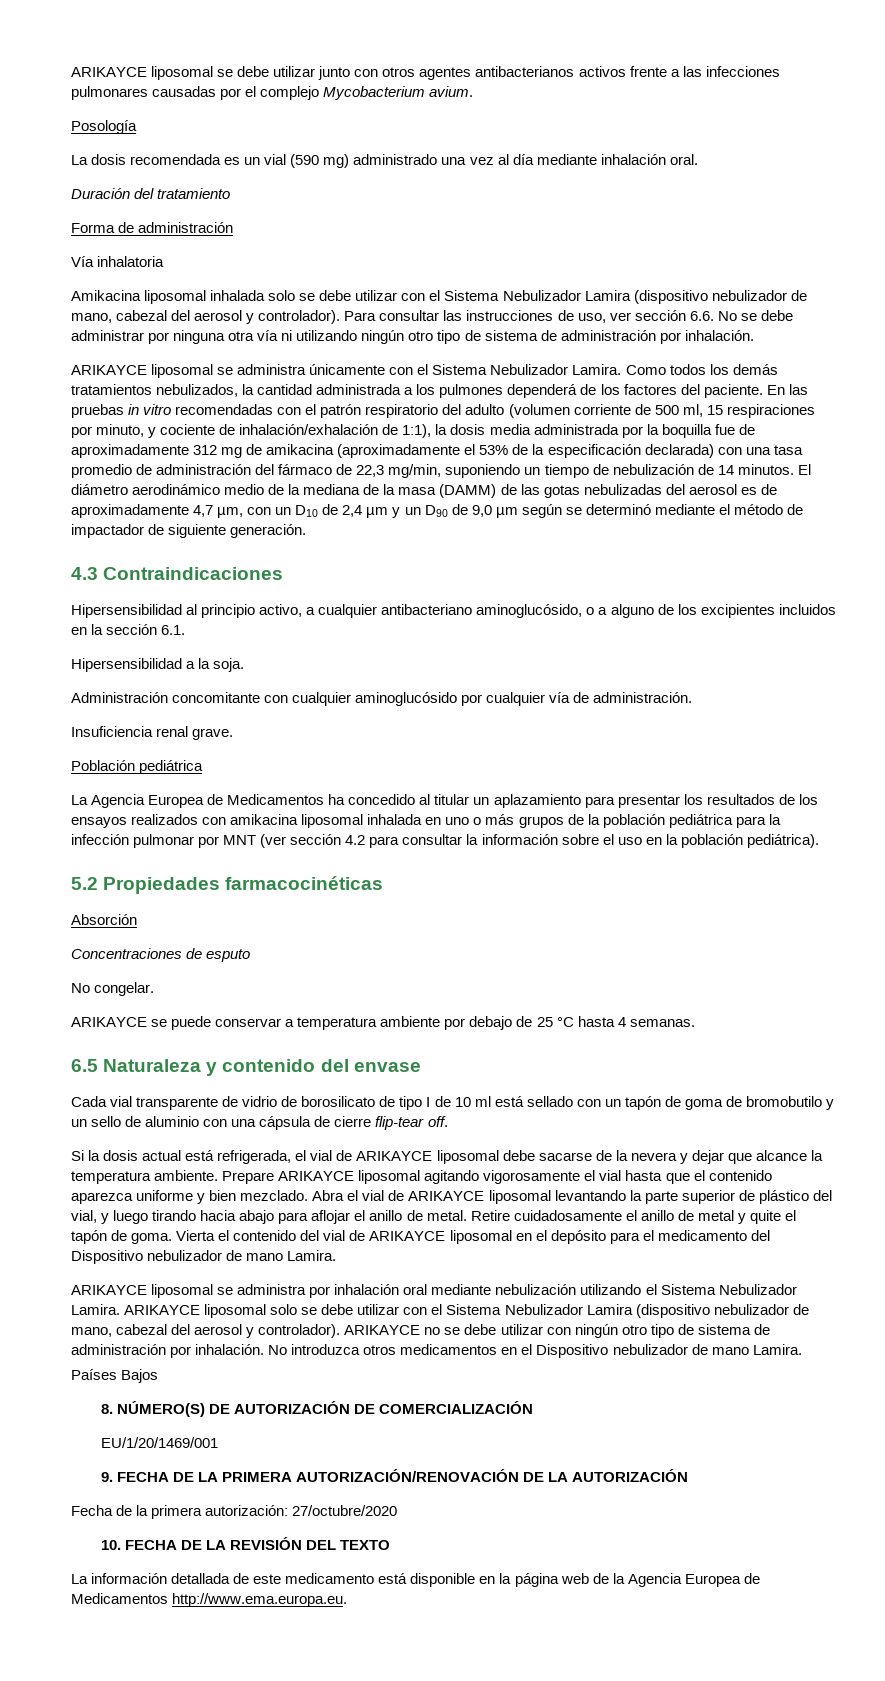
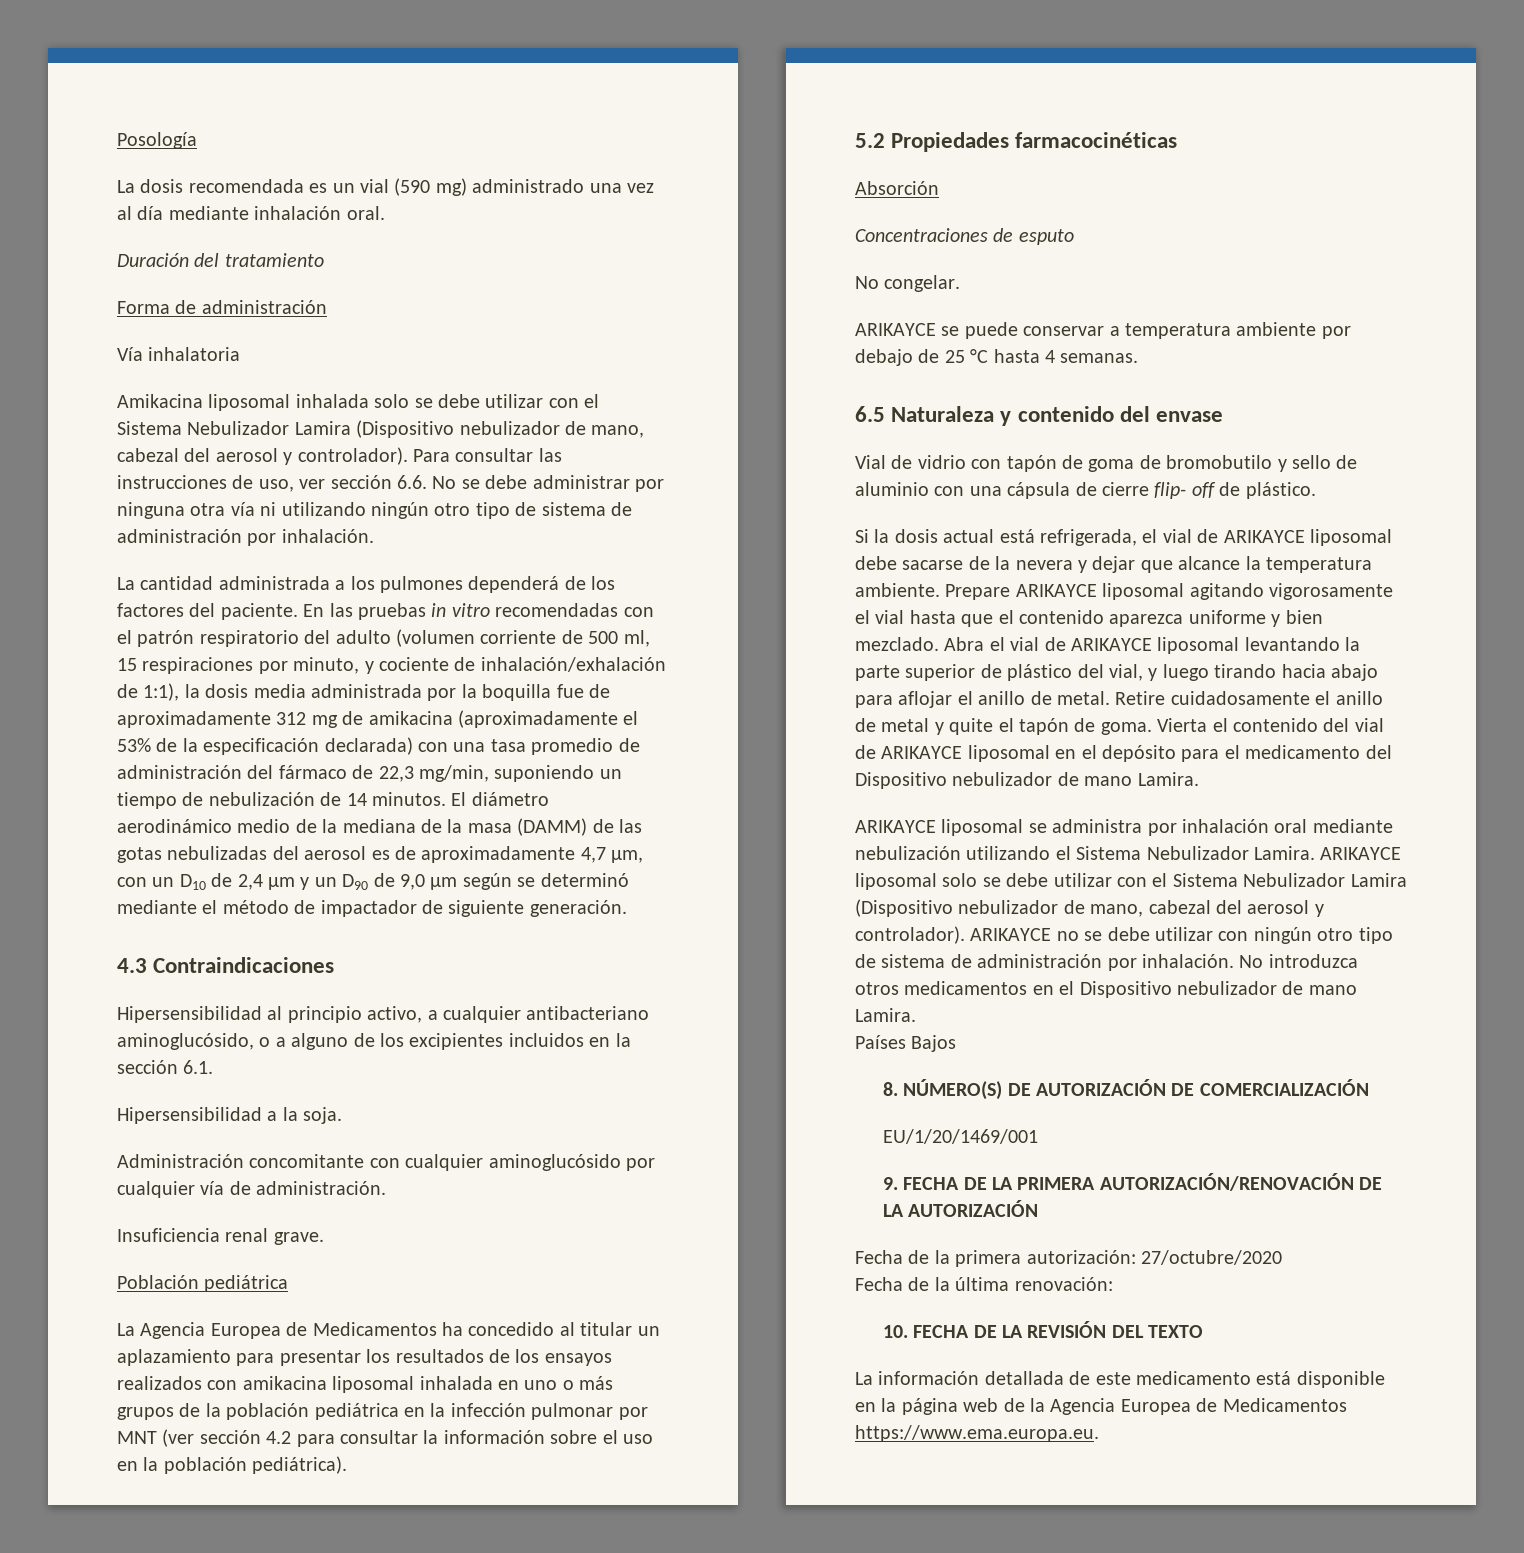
[71,66,780,80] [71,86,474,100] ARIKAYCE liposomal se debe utilizar junto con otros agentes antibacterianos activos frente a las infecciones pulmonares causadas por el complejo Mycobacterium avium. // -> (117, 140) none
[633,290,708,304] (dispositivo -> [356,420,455,438] (Dispositivo
[71,364,778,378] [71,384,255,397] ARIKAYCE liposomal se administra únicamente con el Sistema Nebulizador Lamira. Como todos los demás tratamientos nebulizados, la -> [117,577,135,590] La
[735,816,766,828] para -> [404,1407,425,1417] en
[71,1096,621,1110] Cada vial transparente de vidrio de borosilicato de tipo I de 10 ml está sellado con un -> [855,455,1002,469] Vial de vidrio con
[71,1119,87,1127] un -> (1287, 465) none
[375,1116,448,1130] flip-tear off. -> [1154,482,1316,499] flip- off de plástico.
[635,1304,710,1318] (dispositivo -> [855,899,953,917] (Dispositivo
(398, 1510) none -> [855,1277,1113,1291] // Fecha de la última renovación:
[172,1593,348,1607] http://www.ema.europa.eu. -> [855,1425,1099,1442] https://www.ema.europa.eu.

